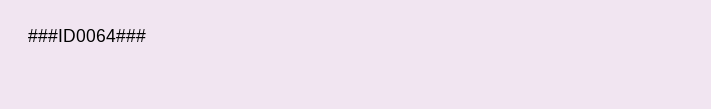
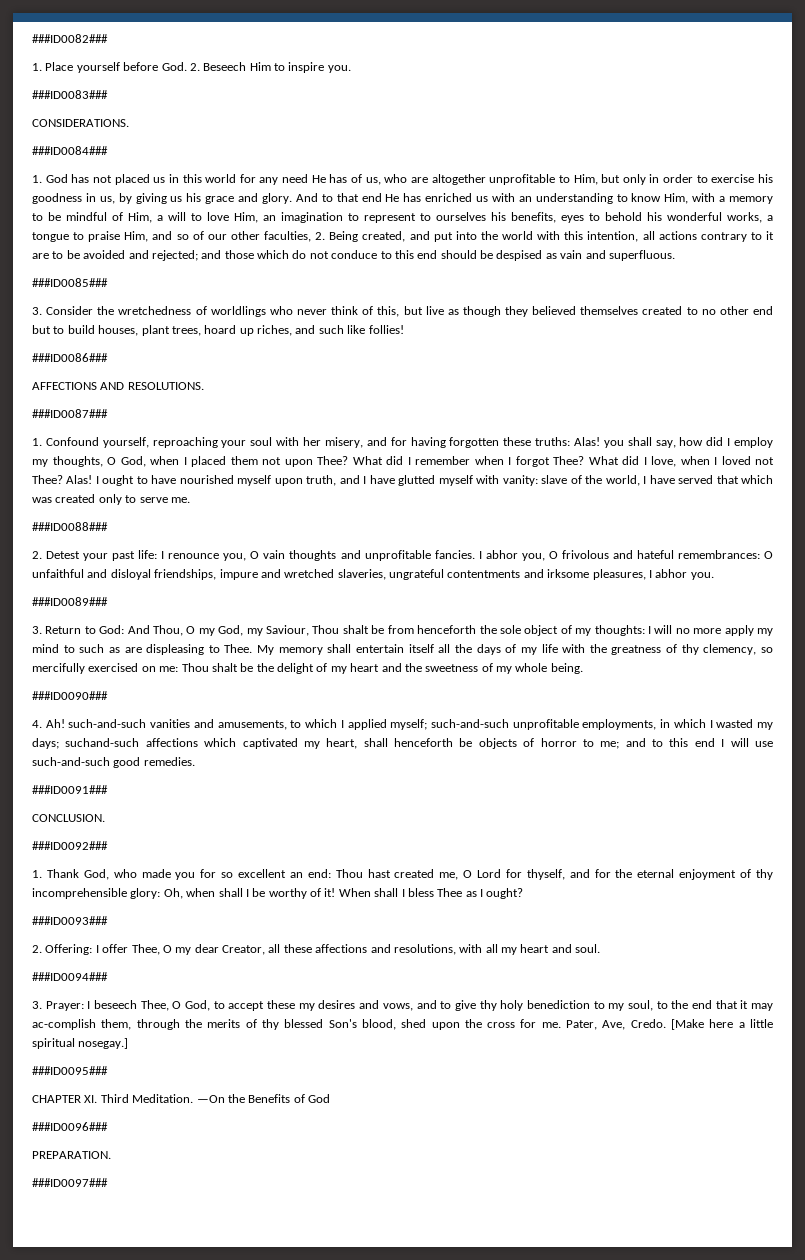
[28,29,146,42] ###ID0064### -> [32,34,108,43] [32,62,351,73] [32,90,108,99] [32,119,129,127] [32,146,108,155] [32,174,773,185] [32,193,773,204] [32,212,773,223] [32,231,775,242] [32,250,675,261] [32,278,108,287] [32,306,773,317] [32,325,404,336] [32,353,108,362] [32,382,204,390] [32,409,108,418] [32,437,774,448] [32,456,774,467] [32,475,774,486] [32,494,190,505] [32,522,108,531] [32,550,773,561] [32,569,714,580] [32,597,108,606] [32,625,773,636] [32,644,773,655] [32,663,583,674] [32,691,108,700] [32,719,773,730] [32,738,774,749] [32,757,195,768] [32,785,108,794] [32,814,105,822] [32,841,108,850] [32,869,773,880] [32,888,524,899] [32,916,108,925] [32,944,601,955] [32,972,108,981] [32,1000,774,1011] [32,1019,774,1030] [32,1038,129,1049] [32,1066,108,1075] [32,1094,330,1103] [32,1122,108,1131] [32,1151,111,1159] [32,1178,108,1187] ###ID0082### // 1. Place yourself before God. 2. Beseech Him to inspire you. // ###ID0083### // CONSIDERATIONS. // ###ID0084### // 1. God has not placed us in this world for any need He has of us, who are altogether unprofitable to Him, but only in order to exercise his goodness in us, by giving us his grace and glory. And to that end He has enriched us with an understanding to know Him, with a memory to be mindful of Him, a will to love Him, an imagination to represent to ourselves his benefits, eyes to behold his wonderful works, a tongue to praise Him, and so of our other faculties, 2. Being created, and put into the world with this intention, all actions contrary to it are to be avoided and rejected; and those which do not conduce to this end should be despised as vain and superfluous. // ###ID0085### // 3. Consider the wretchedness of worldlings who never think of this, but live as though they believed themselves created to no other end but to build houses, plant trees, hoard up riches, and such like follies! // ###ID0086### // AFFECTIONS AND RESOLUTIONS. // ###ID0087### // 1. Confound yourself, reproaching your soul with her misery, and for having forgotten these truths: Alas! you shall say, how did I employ my thoughts, O God, when I placed them not upon Thee? What did I remember when I forgot Thee? What did I love, when I loved not Thee? Alas! I ought to have nourished myself upon truth, and I have glutted myself with vanity: slave of the world, I have served that which was created only to serve me. // ###ID0088### // 2. Detest your past life: I renounce you, O vain thoughts and unprofitable fancies. I abhor you, O frivolous and hateful remembrances: O unfaithful and disloyal friendships, impure and wretched slaveries, ungrateful contentments and irksome pleasures, I abhor you. // ###ID0089### // 3. Return to God: And Thou, O my God, my Saviour, Thou shalt be from henceforth the sole object of my thoughts: I will no more apply my mind to such as are displeasing to Thee. My memory shall entertain itself all the days of my life with the greatness of thy clemency, so mercifully exercised on me: Thou shalt be the delight of my heart and the sweetness of my whole being. // ###ID0090### // 4. Ah! such-and-such vanities and amusements, to which I applied myself; such-and-such unprofitable employments, in which I wasted my days; suchand-such affections which captivated my heart, shall henceforth be objects of horror to me; and to this end I will use such-and-such good remedies. // ###ID0091### // CONCLUSION. // ###ID0092### // 1. Thank God, who made you for so excellent an end: Thou hast created me, O Lord for thyself, and for the eternal enjoyment of thy incomprehensible glory: Oh, when shall I be worthy of it! When shall I bless Thee as I ought? // ###ID0093### // 2. Offering: I offer Thee, O my dear Creator, all these affections and resolutions, with all my heart and soul. // ###ID0094### // 3. Prayer: I beseech Thee, O God, to accept these my desires and vows, and to give thy holy benediction to my soul, to the end that it may ac-complish them, through the merits of thy blessed Son's blood, shed upon the cross for me. Pater, Ave, Credo. [Make here a little spiritual nosegay.] // ###ID0095### // CHAPTER XI. Third Meditation. —On the Benefits of God // ###ID0096### // PREPARATION. // ###ID0097###

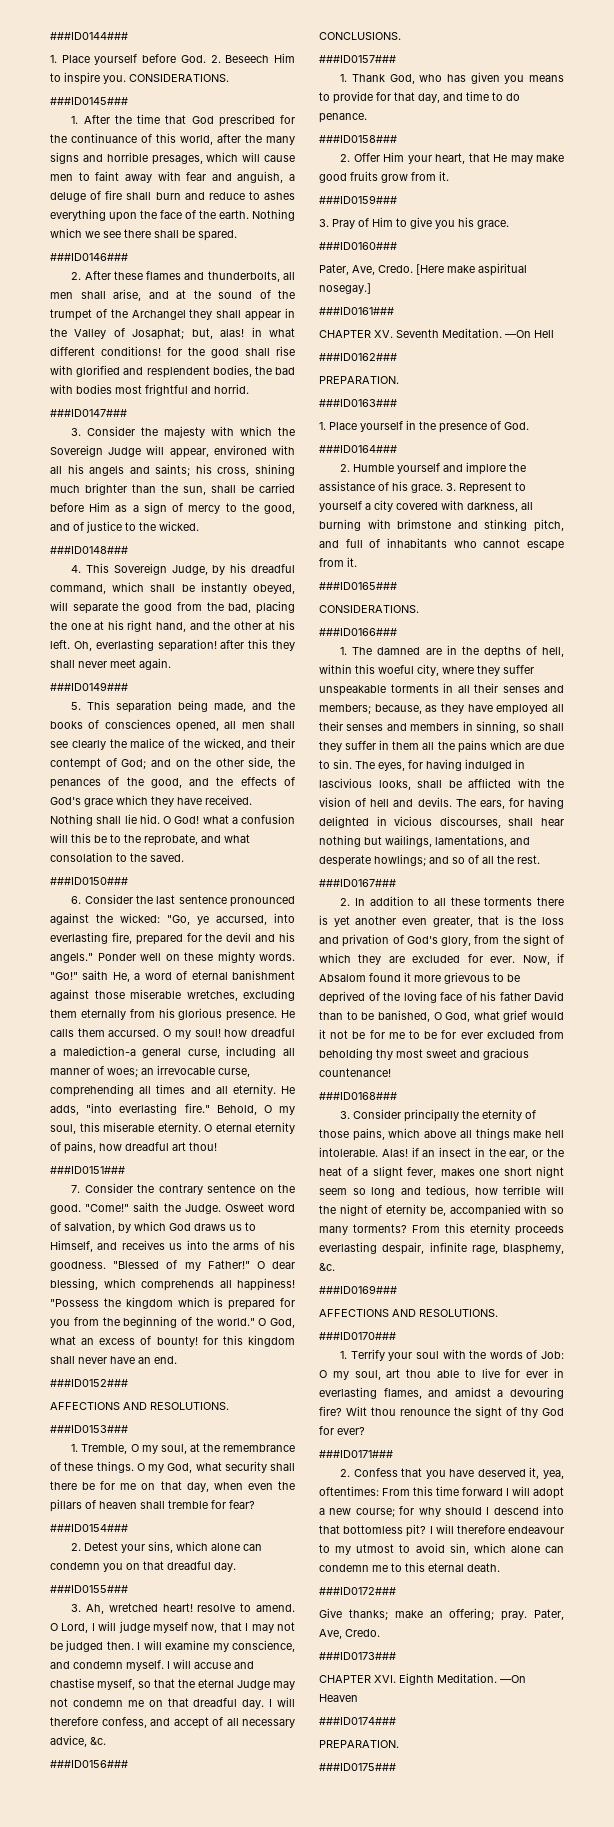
[32,34,108,43] ###ID0082### -> [50,32,128,40] ###ID0144###
[32,90,108,99] [32,119,129,127] [32,146,108,155] [32,174,773,185] [32,193,773,204] [32,212,773,223] [32,231,775,242] [32,250,675,261] [32,278,108,287] [32,306,773,317] [32,325,404,336] [32,353,108,362] [32,382,204,390] [32,409,108,418] [32,437,774,448] [32,456,774,467] [32,475,774,486] [32,494,190,505] [32,522,108,531] [32,550,773,561] [32,569,714,580] [32,597,108,606] [32,625,773,636] [32,644,773,655] [32,663,583,674] [32,691,108,700] [32,719,773,730] [32,738,774,749] [32,757,195,768] [32,785,108,794] [32,814,105,822] [32,841,108,850] [32,869,773,880] [32,888,524,899] [32,916,108,925] [32,944,601,955] [32,972,108,981] [32,1000,774,1011] [32,1019,774,1030] [32,1038,75,1049] // ###ID0083### // CONSIDERATIONS. // ###ID0084### // 1. God has not placed us in this world for any need He has of us, who are altogether unprofitable to Him, but only in order to exercise his goodness in us, by giving us his grace and glory. And to that end He has enriched us with an understanding to know Him, with a memory to be mindful of Him, a will to love Him, an imagination to represent to ourselves his benefits, eyes to behold his wonderful works, a tongue to praise Him, and so of our other faculties, 2. Being created, and put into the world with this intention, all actions contrary to it are to be avoided and rejected; and those which do not conduce to this end should be despised as vain and superfluous. // ###ID0085### // 3. Consider the wretchedness of worldlings who never think of this, but live as though they believed themselves created to no other end but to build houses, plant trees, hoard up riches, and such like follies! // ###ID0086### // AFFECTIONS AND RESOLUTIONS. // ###ID0087### // 1. Confound yourself, reproaching your soul with her misery, and for having forgotten these truths: Alas! you shall say, how did I employ my thoughts, O God, when I placed them not upon Thee? What did I remember when I forgot Thee? What did I love, when I loved not Thee? Alas! I ought to have nourished myself upon truth, and I have glutted myself with vanity: slave of the world, I have served that which was created only to serve me. // ###ID0088### // 2. Detest your past life: I renounce you, O vain thoughts and unprofitable fancies. I abhor you, O frivolous and hateful remembrances: O unfaithful and disloyal friendships, impure and wretched slaveries, ungrateful contentments and irksome pleasures, I abhor you. // ###ID0089### // 3. Return to God: And Thou, O my God, my Saviour, Thou shalt be from henceforth the sole object of my thoughts: I will no more apply my mind to such as are displeasing to Thee. My memory shall entertain itself all the days of my life with the greatness of thy clemency, so mercifully exercised on me: Thou shalt be the delight of my heart and the sweetness of my whole being. // ###ID0090### // 4. Ah! such-and-such vanities and amusements, to which I applied myself; such-and-such unprofitable employments, in which I wasted my days; suchand-such affections which captivated my heart, shall henceforth be objects of horror to me; and to this end I will use such-and-such good remedies. // ###ID0091### // CONCLUSION. // ###ID0092### // 1. Thank God, who made you for so excellent an end: Thou hast created me, O Lord for thyself, and for the eternal enjoyment of thy incomprehensible glory: Oh, when shall I be worthy of it! When shall I bless Thee as I ought? // ###ID0093### // 2. Offering: I offer Thee, O my dear Creator, all these affections and resolutions, with all my heart and soul. // ###ID0094### // 3. Prayer: I beseech Thee, O God, to accept these my desires and vows, and to give thy holy benediction to my soul, to the end that it may ac-complish them, through the merits of thy blessed Son's blood, shed upon the cross for me. Pater, Ave, Credo. [Make here a little spiritual -> [129,74,229,82] [50,97,128,105] [71,114,295,127] [50,133,295,145] [50,152,295,165] [50,171,295,183] [50,190,295,202] [50,209,295,222] [50,228,237,241] [50,253,128,261] [71,271,295,282] [50,289,295,301] [50,308,295,321] [50,327,295,340] [50,346,295,358] [50,365,295,378] [50,384,249,396] [50,409,127,417] [71,426,295,438] [50,445,295,458] [50,464,295,476] [50,483,295,495] [50,502,296,514] [50,521,199,533] [50,546,128,554] [71,563,295,575] [50,582,295,594] [50,601,295,614] [50,620,295,632] [50,639,295,652] [50,658,171,670] [50,682,128,691] [71,700,295,713] [50,719,295,732] [50,738,295,750] [50,757,295,770] [50,777,295,789] [50,795,252,807] [50,814,295,826] [50,833,250,846] [50,852,184,862] [50,877,128,885] [71,894,295,907] [50,913,295,925] [50,932,295,945] [50,951,295,963] [50,970,295,982] [50,989,295,1001] [50,1008,295,1021] [50,1028,295,1039] [50,1046,295,1058] [50,1065,250,1077] [50,1084,295,1097] [50,1103,295,1115] [50,1122,295,1134] [50,1141,217,1154] [50,1166,125,1174] [71,1183,295,1195] [50,1202,295,1214] [50,1221,256,1233] [50,1240,295,1252] [50,1260,295,1271] [50,1278,295,1291] [50,1297,295,1310] [50,1316,295,1328] [50,1335,295,1347] [50,1356,177,1364] [50,1379,128,1387] [50,1402,229,1410] [50,1425,128,1433] [71,1443,295,1454] [50,1461,295,1473] [50,1481,295,1492] [50,1499,255,1512] [50,1524,128,1532] [71,1541,263,1553] [50,1561,236,1572] [50,1585,128,1593] [71,1603,295,1614] [50,1621,295,1633] [50,1640,295,1652] [50,1659,254,1671] [50,1678,295,1690] [50,1697,295,1709] [50,1717,295,1729] [50,1735,106,1747] [50,1760,128,1768] [319,32,401,40] [319,55,396,63] [340,72,564,84] [319,91,520,104] [319,113,367,123] [319,135,397,143] [340,152,564,164] [319,171,449,183] [319,195,397,204] [319,217,509,229] [319,242,397,250] [319,263,527,276] CONSIDERATIONS. // ###ID0145### // 1. After the time that God prescribed for the continuance of this world, after the many signs and horrible presages, which will cause men to faint away with fear and anguish, a deluge of fire shall burn and reduce to ashes everything upon the face of the earth. Nothing which we see there shall be spared. // ###ID0146### // 2. After these flames and thunderbolts, all men shall arise, and at the sound of the trumpet of the Archangel they shall appear in the Valley of Josaphat; but, alas! in what different conditions! for the good shall rise with glorified and resplendent bodies, the bad with bodies most frightful and horrid. // ###ID0147### // 3. Consider the majesty with which the Sovereign Judge will appear, environed with all his angels and saints; his cross, shining much brighter than the sun, shall be carried before Him as a sign of mercy to the good, and of justice to the wicked. // ###ID0148### // 4. This Sovereign Judge, by his dreadful command, which shall be instantly obeyed, will separate the good from the bad, placing the one at his right hand, and the other at his left. Oh, everlasting separation! after this they shall never meet again. // ###ID0149### // 5. This separation being made, and the books of consciences opened, all men shall see clearly the malice of the wicked, and their contempt of God; and on the other side, the penances of the good, and the effects of God's grace which they have received. Nothing shall lie hid. O God! what a confusion will this be to the reprobate, and what consolation to the saved. // ###ID0150### // 6. Consider the last sentence pronounced against the wicked: "Go, ye accursed, into everlasting fire, prepared for the devil and his angels." Ponder well on these mighty words. "Go!" saith He, a word of eternal banishment against those miserable wretches, excluding them eternally from his glorious presence. He calls them accursed. O my soul! how dreadful a malediction-a general curse, including all manner of woes; an irrevocable curse, comprehending all times and all eternity. He adds, "into everlasting fire." Behold, O my soul, this miserable eternity. O eternal eternity of pains, how dreadful art thou! // ###ID0151### // 7. Consider the contrary sentence on the good. "Come!" saith the Judge. Osweet word of salvation, by which God draws us to Himself, and receives us into the arms of his goodness. "Blessed of my Father!" O dear blessing, which comprehends all happiness! "Possess the kingdom which is prepared for you from the beginning of the world." O God, what an excess of bounty! for this kingdom shall never have an end. // ###ID0152### // AFFECTIONS AND RESOLUTIONS. // ###ID0153### // 1. Tremble, O my soul, at the remembrance of these things. O my God, what security shall there be for me on that day, when even the pillars of heaven shall tremble for fear? // ###ID0154### // 2. Detest your sins, which alone can condemn you on that dreadful day. // ###ID0155### // 3. Ah, wretched heart! resolve to amend. O Lord, I will judge myself now, that I may not be judged then. I will examine my conscience, and condemn myself. I will accuse and chastise myself, so that the eternal Judge may not condemn me on that dreadful day. I will therefore confess, and accept of all necessary advice, &c. // ###ID0156### // CONCLUSIONS. // ###ID0157### // 1. Thank God, who has given you means to provide for that day, and time to do penance. // ###ID0158### // 2. Offer Him your heart, that He may make good fruits grow from it. // ###ID0159### // 3. Pray of Him to give you his grace. // ###ID0160### // Pater, Ave, Credo. [Here make aspiritual
[32,1066,108,1075] [32,1094,330,1103] [32,1122,108,1131] [32,1151,111,1159] [32,1178,108,1187] ###ID0095### // CHAPTER XI. Third Meditation. —On the Benefits of God // ###ID0096### // PREPARATION. // ###ID0097### -> [319,307,394,315] [319,328,554,338] [319,353,397,361] [319,376,399,384] [319,399,397,407] [319,420,529,433] [319,445,397,453] [340,462,527,475] [319,481,526,494] [319,500,533,512] [319,519,564,532] [319,538,564,551] [319,557,357,567] [319,582,397,590] [319,605,419,613] [319,628,397,636] [340,645,564,658] [319,664,534,676] [319,683,564,696] [319,703,564,715] [319,721,564,733] [319,740,564,753] [319,759,525,771] [319,778,564,790] [319,797,564,809] [319,816,564,828] [319,835,530,847] [319,854,540,867] [319,879,396,887] [340,896,564,906] [319,915,564,927] [319,934,564,947] [319,953,564,965] [319,972,520,984] [319,991,564,1004] [319,1010,564,1022] [319,1029,564,1039] [319,1048,529,1060] [319,1068,391,1077] [319,1092,397,1100] [340,1109,537,1122] [319,1128,564,1141] [319,1147,564,1159] [319,1166,564,1178] [319,1185,564,1197] [319,1204,564,1217] [319,1223,564,1236] [319,1242,564,1255] [319,1263,335,1271] [319,1285,397,1294] [319,1309,498,1317] [319,1332,396,1340] [340,1349,564,1361] [319,1368,564,1380] [319,1387,564,1399] [319,1406,564,1418] [319,1426,365,1435] [319,1450,393,1458] [340,1467,564,1479] [319,1486,564,1499] [319,1505,564,1517] [319,1524,564,1537] [319,1543,564,1555] [319,1562,500,1572] [319,1587,396,1595] [319,1608,564,1621] [319,1629,380,1639] [319,1652,396,1660] [319,1673,526,1685] [319,1694,358,1702] [319,1717,396,1725] [319,1740,399,1748] [319,1763,396,1771] ###ID0161### // CHAPTER XV. Seventh Meditation. —On Hell // ###ID0162### // PREPARATION. // ###ID0163### // 1. Place yourself in the presence of God. // ###ID0164### // 2. Humble yourself and implore the assistance of his grace. 3. Represent to yourself a city covered with darkness, all burning with brimstone and stinking pitch, and full of inhabitants who cannot escape from it. // ###ID0165### // CONSIDERATIONS. // ###ID0166### // 1. The damned are in the depths of hell, within this woeful city, where they suffer unspeakable torments in all their senses and members; because, as they have employed all their senses and members in sinning, so shall they suffer in them all the pains which are due to sin. The eyes, for having indulged in lascivious looks, shall be afflicted with the vision of hell and devils. The ears, for having delighted in vicious discourses, shall hear nothing but wailings, lamentations, and desperate howlings; and so of all the rest. // ###ID0167### // 2. In addition to all these torments there is yet another even greater, that is the loss and privation of God's glory, from the sight of which they are excluded for ever. Now, if Absalom found it more grievous to be deprived of the loving face of his father David than to be banished, O God, what grief would it not be for me to be for ever excluded from beholding thy most sweet and gracious countenance! // ###ID0168### // 3. Consider principally the eternity of those pains, which above all things make hell intolerable. Alas! if an insect in the ear, or the heat of a slight fever, makes one short night seem so long and tedious, how terrible will the night of eternity be, accompanied with so many torments? From this eternity proceeds everlasting despair, infinite rage, blasphemy, &c. // ###ID0169### // AFFECTIONS AND RESOLUTIONS. // ###ID0170### // 1. Terrify your soul with the words of Job: O my soul, art thou able to live for ever in everlasting flames, and amidst a devouring fire? Wilt thou renounce the sight of thy God for ever? // ###ID0171### // 2. Confess that you have deserved it, yea, oftentimes: From this time forward I will adopt a new course; for why should I descend into that bottomless pit? I will therefore endeavour to my utmost to avoid sin, which alone can condemn me to this eternal death. // ###ID0172### // Give thanks; make an offering; pray. Pater, Ave, Credo. // ###ID0173### // CHAPTER XVI. Eighth Meditation. —On Heaven // ###ID0174### // PREPARATION. // ###ID0175###

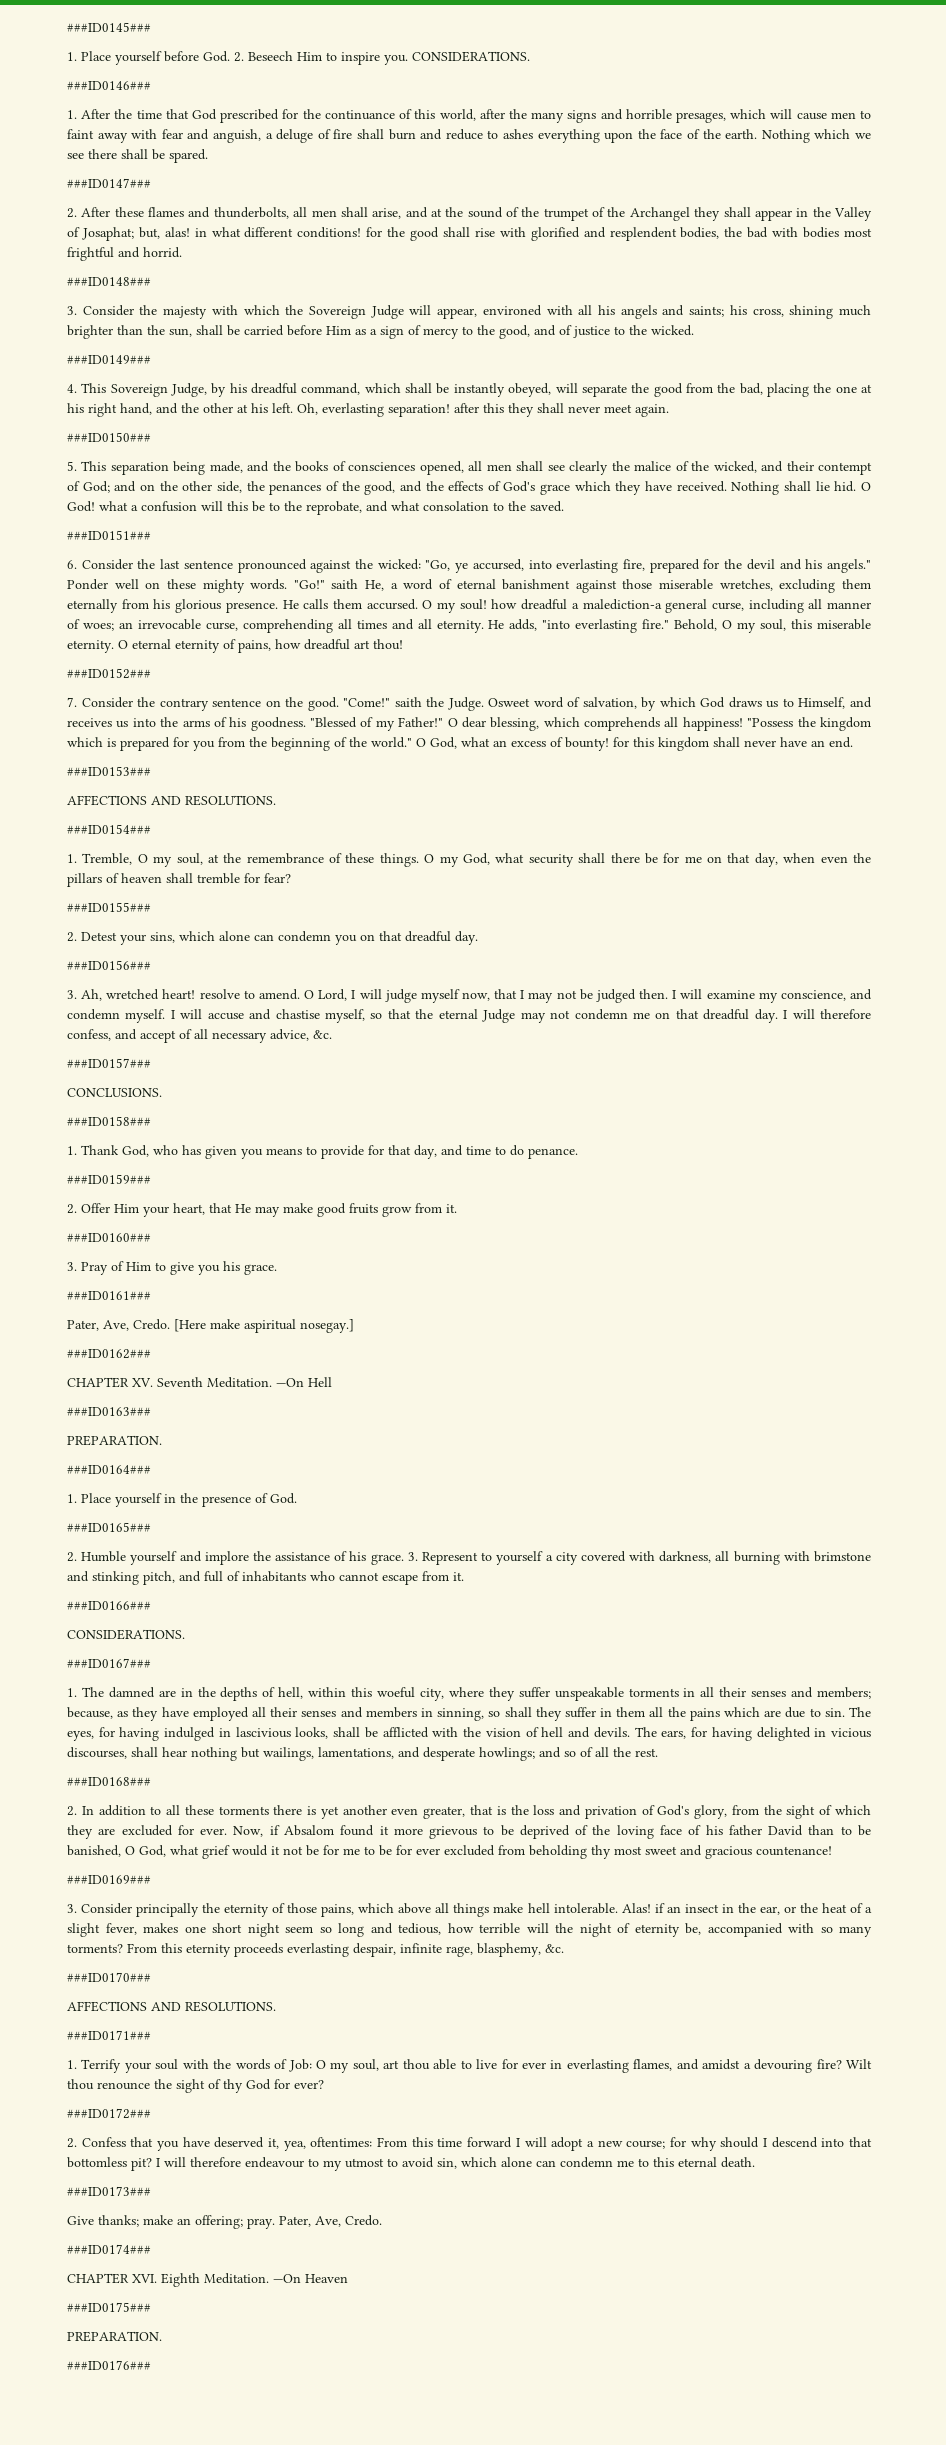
[50,32,128,40] ###ID0144### -> [67,22,151,32] ###ID0145###
[50,97,128,105] ###ID0145### -> [67,81,151,90] ###ID0146###
[50,253,128,261] ###ID0146### -> [67,178,151,188] ###ID0147###
[50,409,127,417] ###ID0147### -> [67,277,151,286] ###ID0148###
[50,546,128,554] ###ID0148### -> [67,355,151,364] ###ID0149###
[50,682,128,691] ###ID0149### -> [67,432,151,442] ###ID0150###
[50,877,128,885] ###ID0150### -> [67,530,151,540] ###ID0151###
[50,1166,125,1174] ###ID0151### -> [67,668,151,679] ###ID0152###
[50,1379,128,1387] [50,1402,229,1410] [50,1425,128,1433] ###ID0152### // AFFECTIONS AND RESOLUTIONS. // ###ID0153### -> [67,766,151,776] [67,795,276,806] [67,824,151,834] ###ID0153### // AFFECTIONS AND RESOLUTIONS. // ###ID0154###
[50,1524,128,1532] ###ID0154### -> [67,902,151,912] ###ID0155###
[50,1585,128,1593] ###ID0155### -> [67,960,151,970] ###ID0156###
[50,1760,128,1768] ###ID0156### -> [67,1058,151,1068] ###ID0157###
[319,55,396,63] ###ID0157### -> [67,1116,151,1126] ###ID0158###
[319,135,397,143] ###ID0158### -> [67,1174,151,1184] ###ID0159###
[319,195,397,204] ###ID0159### -> [67,1233,151,1242] ###ID0160###
[319,242,397,250] ###ID0160### -> [67,1291,151,1300] ###ID0161###
[319,307,394,315] ###ID0161### -> [67,1349,151,1359] ###ID0162###
[319,353,397,361] [319,376,399,384] [319,399,397,407] ###ID0162### // PREPARATION. // ###ID0163### -> [67,1407,151,1416] [67,1435,162,1446] [67,1465,151,1474] ###ID0163### // PREPARATION. // ###ID0164###
[319,445,397,453] ###ID0164### -> [67,1522,151,1532] ###ID0165###
[319,582,397,590] [319,605,419,613] [319,628,397,636] ###ID0165### // CONSIDERATIONS. // ###ID0166### -> [67,1601,151,1610] [67,1629,185,1640] [67,1658,151,1668] ###ID0166### // CONSIDERATIONS. // ###ID0167###
[319,879,396,887] ###ID0167### -> [67,1777,151,1786] ###ID0168###
[319,1092,397,1100] ###ID0168### -> [67,1875,151,1884] ###ID0169###
[319,1285,397,1294] [319,1309,498,1317] [319,1332,396,1340] ###ID0169### // AFFECTIONS AND RESOLUTIONS. // ###ID0170### -> [67,1972,151,1982] [67,2001,276,2012] [67,2030,151,2040] ###ID0170### // AFFECTIONS AND RESOLUTIONS. // ###ID0171###
[319,1450,393,1458] ###ID0171### -> [67,2108,151,2119] ###ID0172###
[319,1587,396,1595] ###ID0172### -> [67,2186,151,2196] ###ID0173###
[319,1652,396,1660] ###ID0173### -> [67,2244,151,2254] ###ID0174###
[319,1717,396,1725] [319,1740,399,1748] [319,1763,396,1771] ###ID0174### // PREPARATION. // ###ID0175### -> [67,2302,151,2312] [67,2331,162,2342] [67,2360,151,2370] ###ID0175### // PREPARATION. // ###ID0176###

